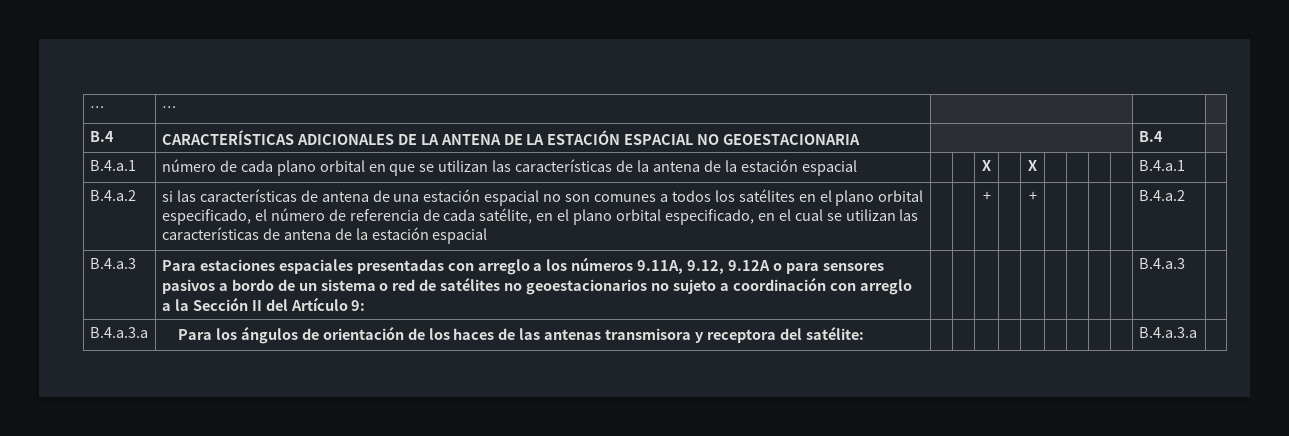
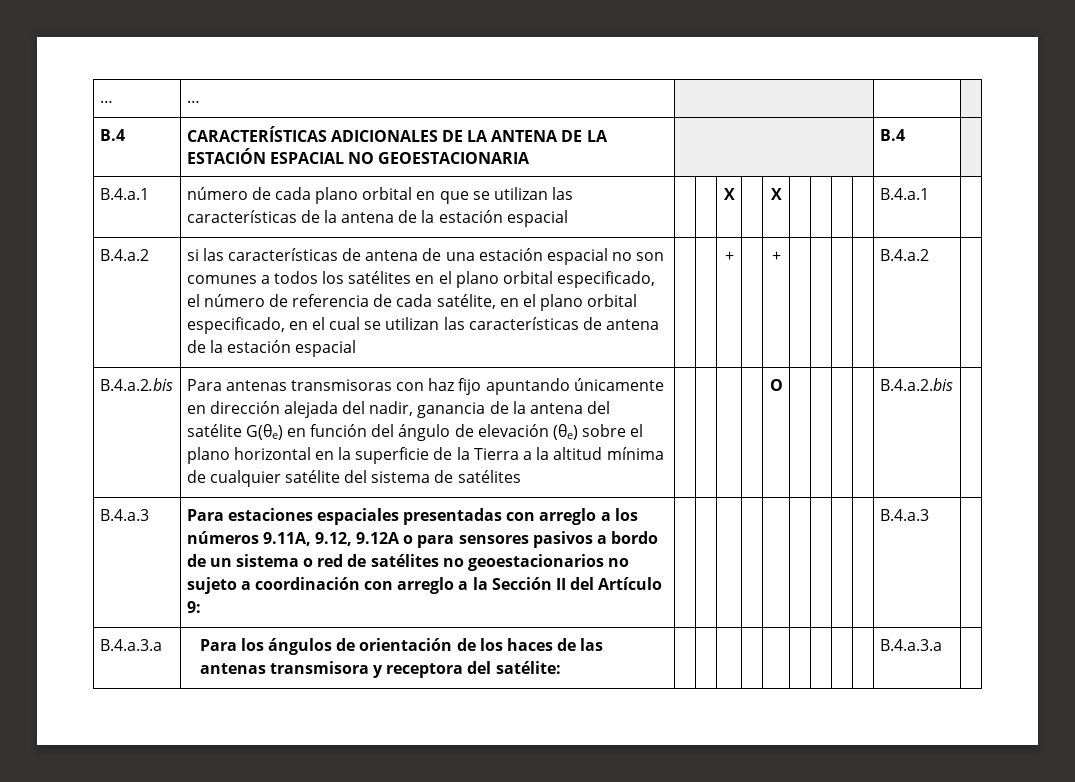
(1185, 195) none -> [99,378,173,391] [186,378,664,395] [186,401,611,418] [186,424,644,441] [186,447,664,464] [186,470,521,487] [769,379,783,391] [879,378,953,391] // B.4.a.2.bis | Para antenas transmisoras con haz fijo apuntando únicamente en dirección alejada del nadir, ganancia de la antena del satélite G(θe) en función del ángulo de elevación (θe) sobre el plano horizontal en la superficie de la Tierra a la altitud mínima de cualquier satélite del sistema de satélites | | | | | O | | | | | B.4.a.2.bis |

